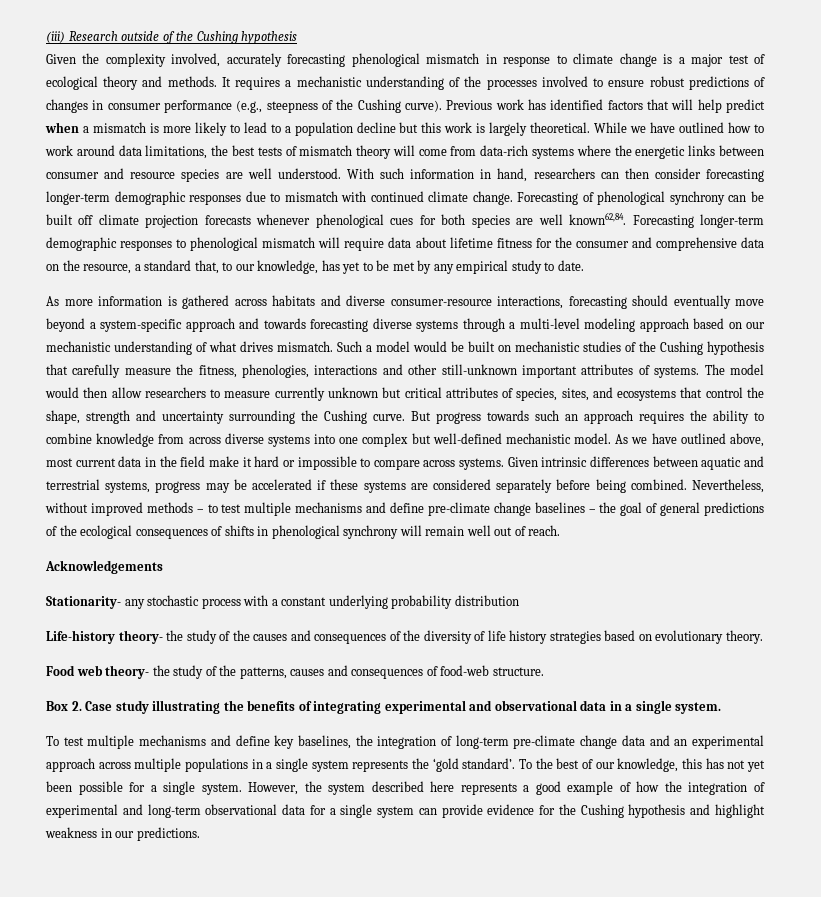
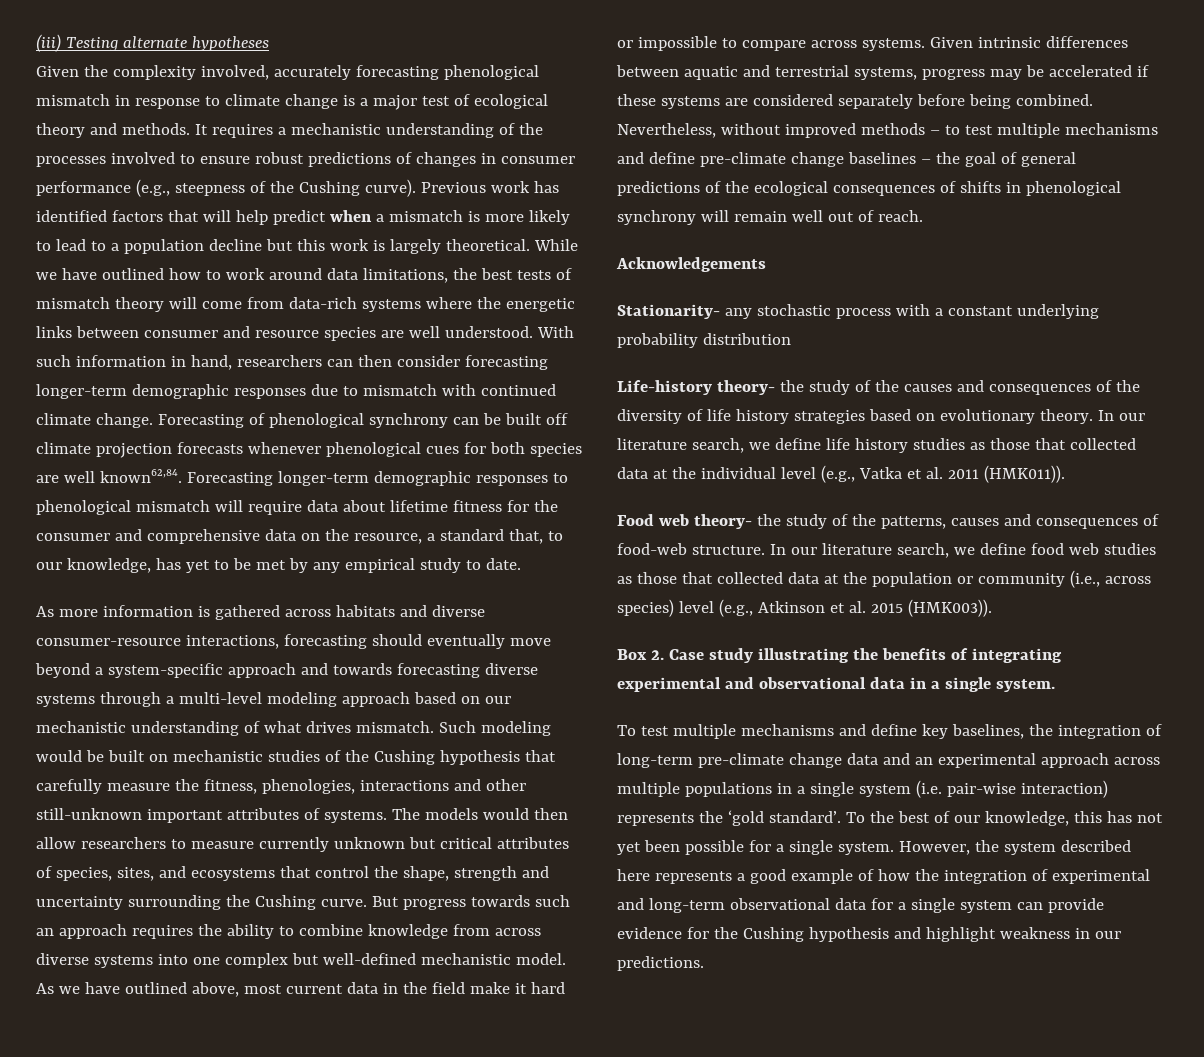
[68,31,298,44] Research outside of the Cushing hypothesis -> [65,36,269,51] Testing alternate hypotheses
[366,341,410,352] a model -> [480,721,551,736] modeling
[729,364,764,375] model -> [424,808,478,820] models
(763, 637) none -> [1097,410,1145,421] [617,438,1136,453] [617,465,1065,483] In our literature search, we define life history studies as those that collected data at the individual level (e.g., Vatka et al. 2011 (HMK011)).
(544, 671) none -> [769,543,1156,558] [617,570,1151,588] [617,599,992,617] In our literature search, we define food web studies as those that collected data at the population or community (i.e., across species) level (e.g., Atkinson et al. 2015 (HMK003)).
(349, 766) none -> [915,780,1108,798] (i.e. pair-wise interaction)

